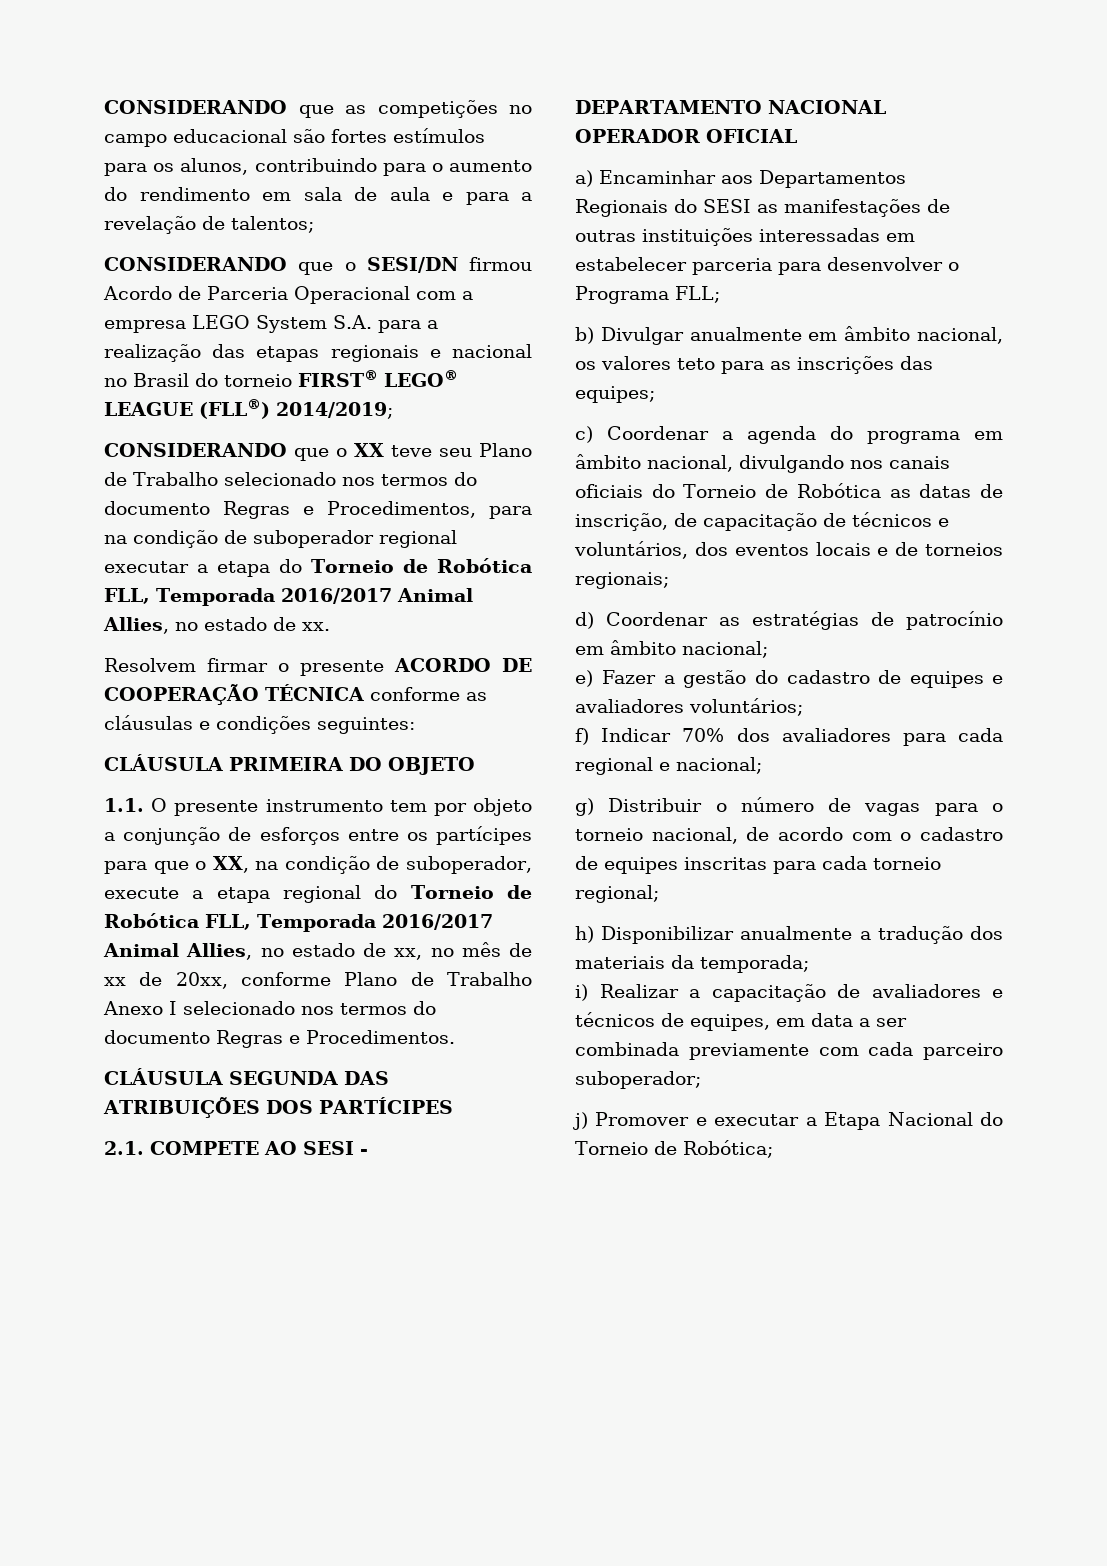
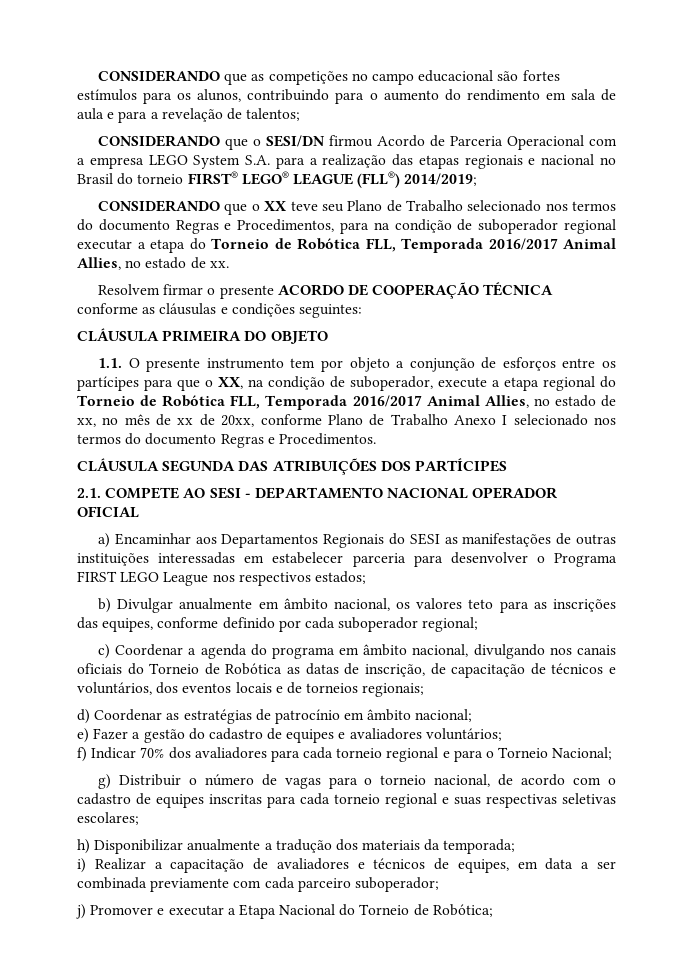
[675,286,720,303] FLL; -> [77,571,366,586] FIRST LEGO League nos respectivos estados;
[575,386,655,403] equipes; -> [102,617,479,632] equipes, conforme definido por cada suboperador regional;
[575,757,762,775] regional e nacional; -> [336,747,613,762] torneio regional e para o Torneio Nacional;
[575,885,659,903] regional; -> [385,793,616,808] [77,812,139,825] regional e suas respectivas seletivas escolares;

